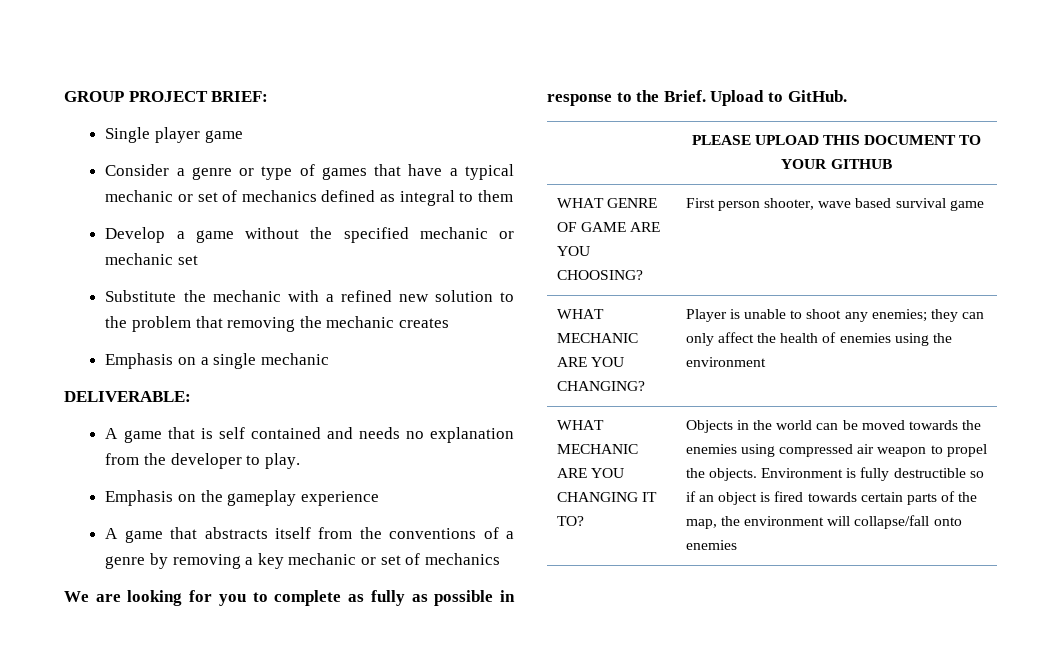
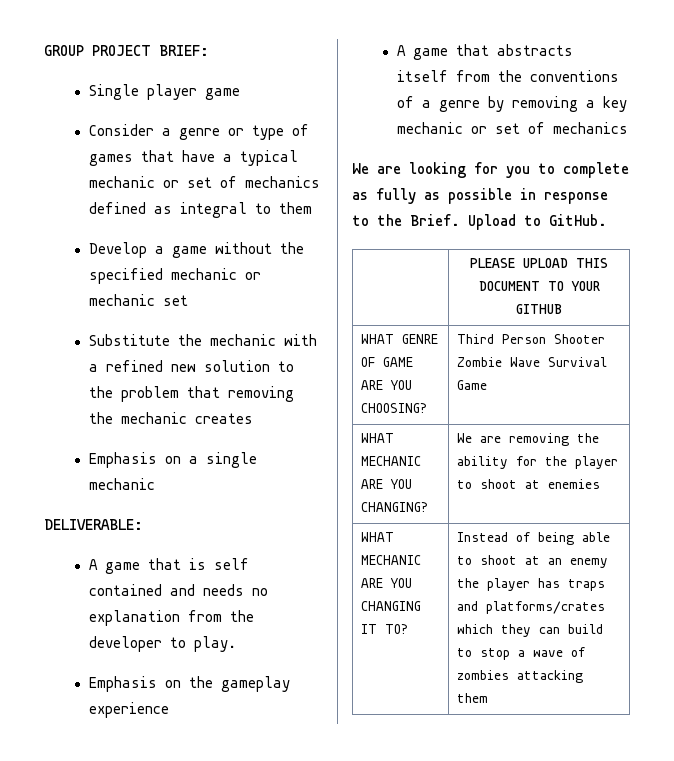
[685,198,984,211] First person shooter, wave based survival game -> [457,334,606,344] [457,357,608,367] [457,380,488,390] Third Person Shooter Zombie Wave Survival Game
[685,309,985,322] [685,332,952,346] [685,357,766,367] Player is unable to shoot any enemies; they can only affect the health of enemies using the environment -> [457,433,600,446] [457,456,619,469] [457,479,601,489] We are removing the ability for the player to shoot at enemies
[685,420,982,433] [685,444,987,457] [685,467,984,481] [685,491,978,505] [685,515,962,529] [685,540,737,550] Objects in the world can be moved towards the enemies using compressed air weapon to propel the objects. Environment is fully destructible so if an object is fired towards certain parts of the map, the environment will collapse/fall onto enemies -> [457,532,611,545] [457,555,609,568] [457,578,606,591] [457,601,606,614] [457,624,604,637] [457,647,586,660] [457,670,584,683] [457,693,489,703] Instead of being able to shoot at an enemy the player has traps and platforms/crates which they can build to stop a wave of zombies attacking them

